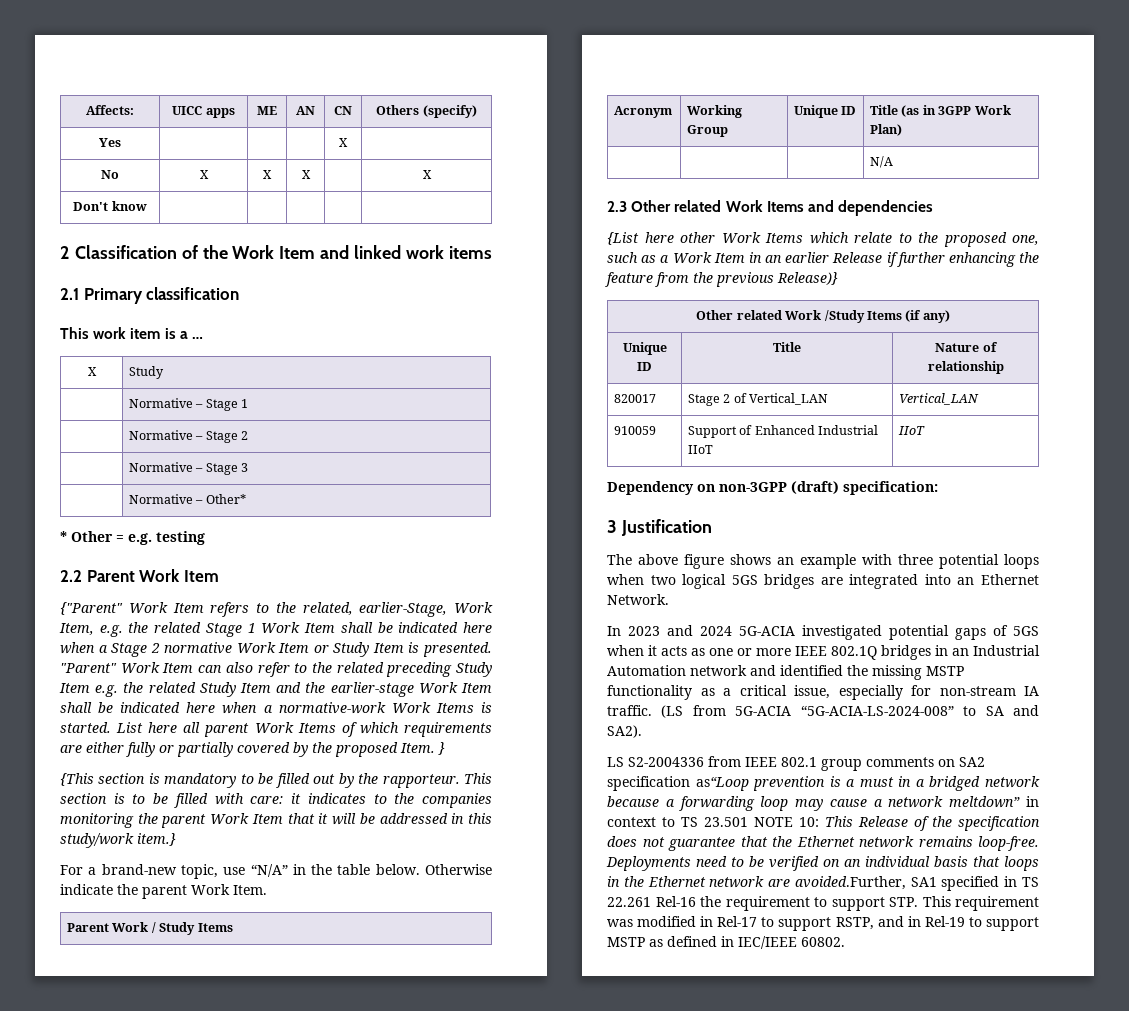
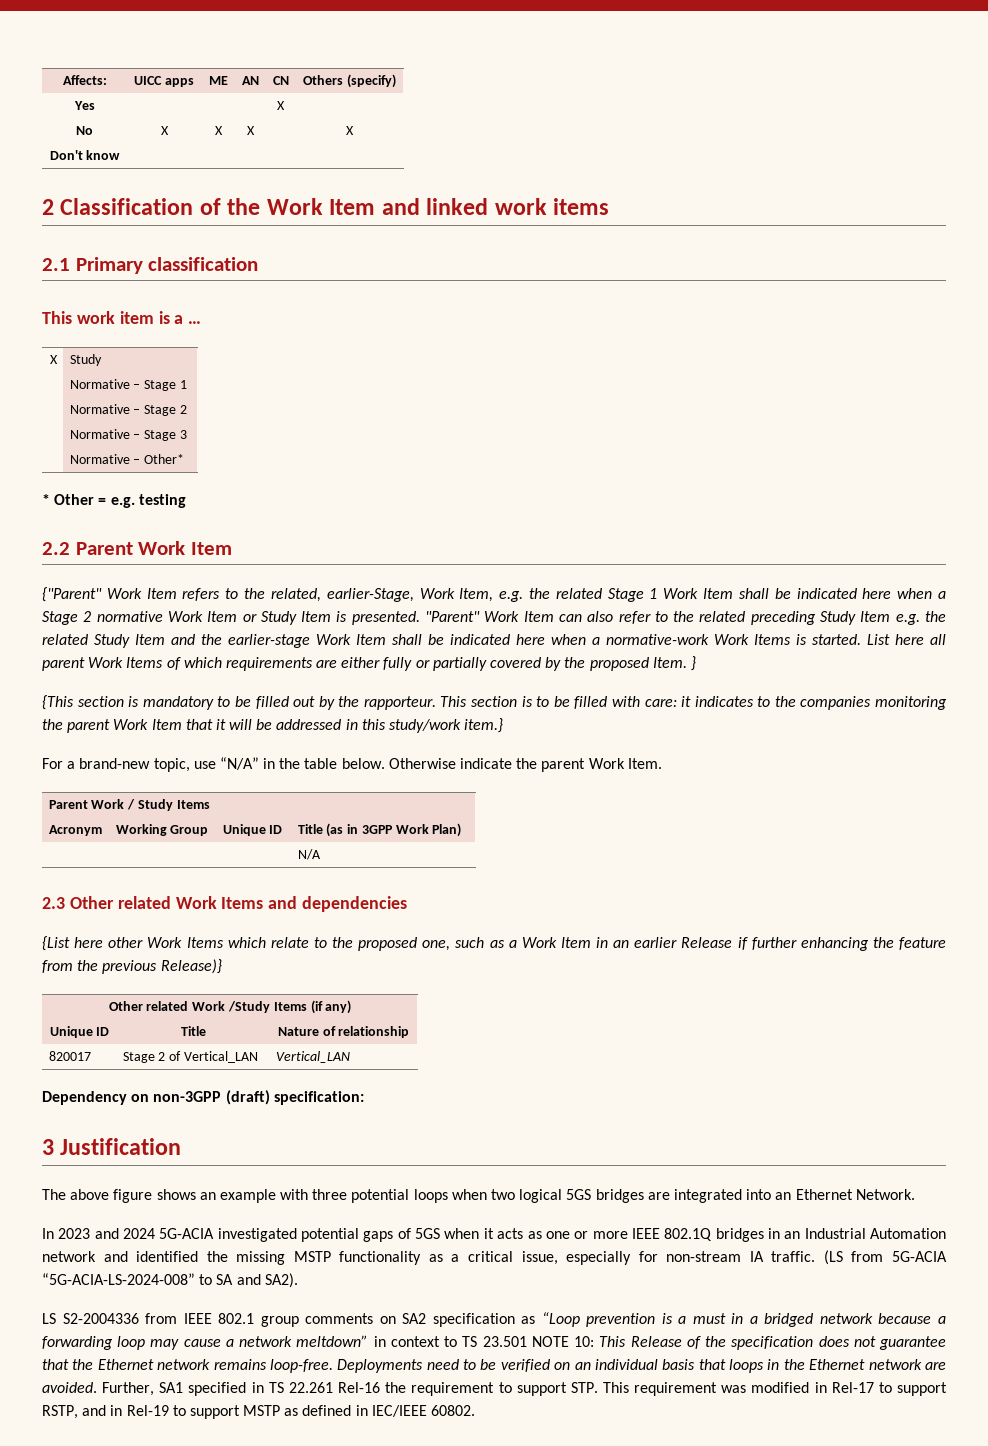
[614,426,657,435] [688,425,879,438] [688,445,714,454] [898,426,926,435] // 910059 | Support of Enhanced Industrial IIoT | IIoT -> (350, 1057) none
[695,776,749,791] as“Loop -> [521,1312,580,1327] as “Loop
[794,876,906,890] avoided.Further, -> [42,1382,155,1396] avoided. Further,

